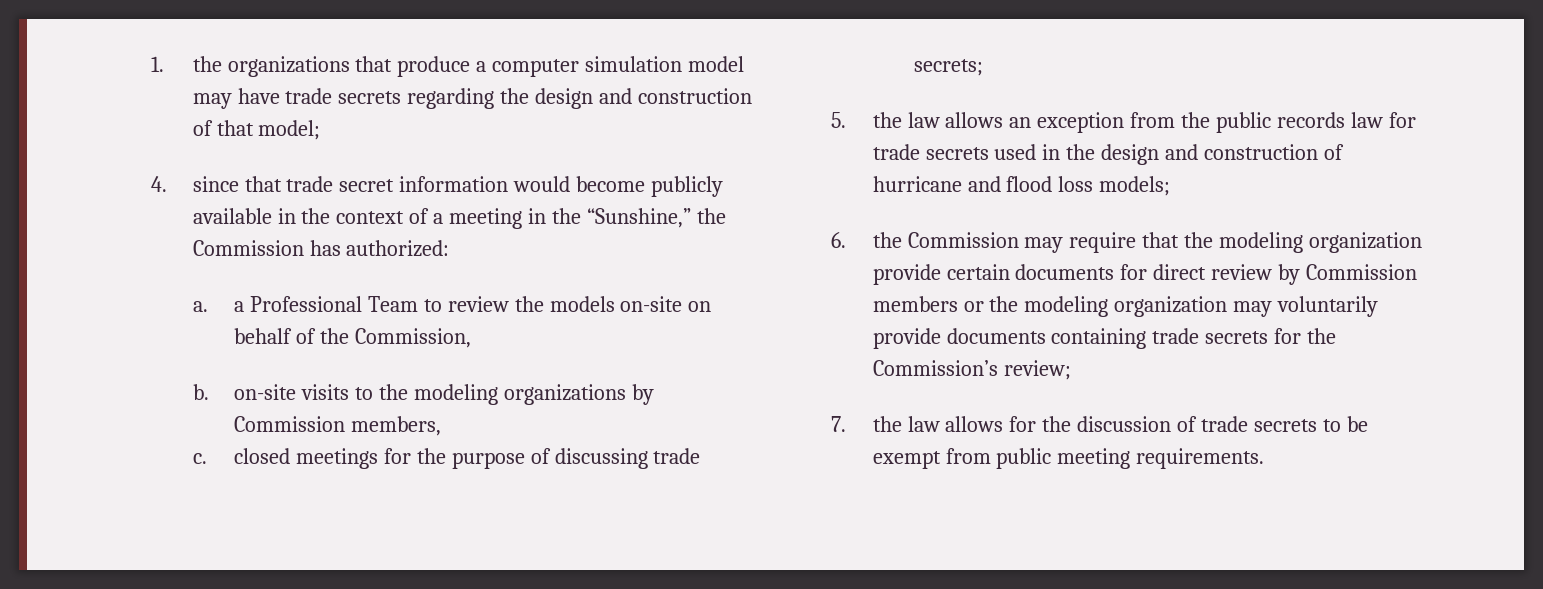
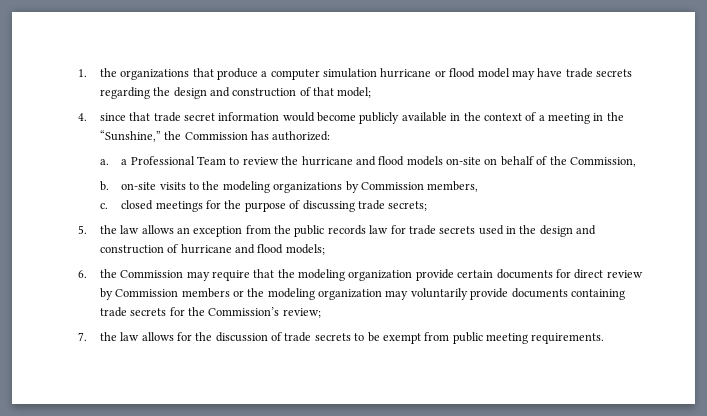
(683, 64) none -> [380,68,476,78] hurricane or flood
(544, 304) none -> [301,156,405,166] hurricane and flood
[1058,176,1094,192] loss -> (284, 249) none

